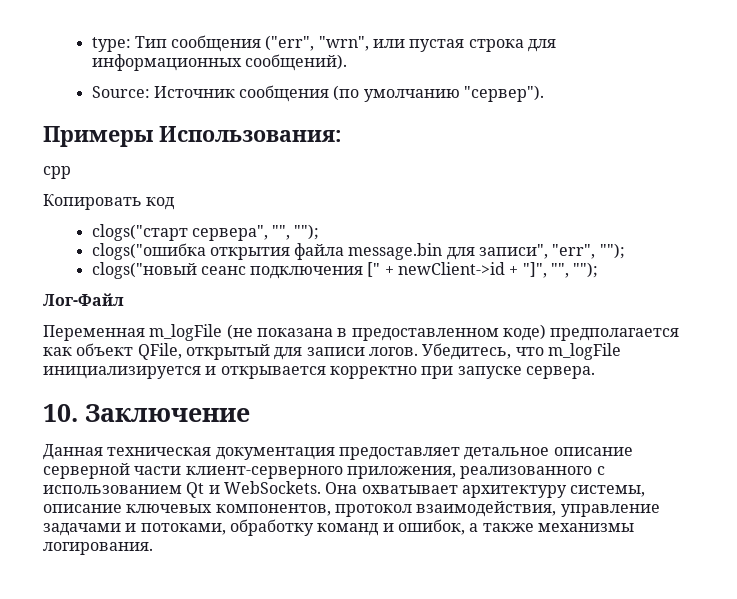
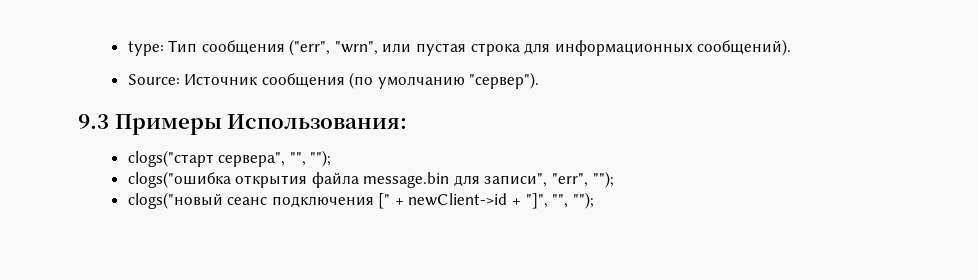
(545, 93) none -> [78,114,109,129] 9.3
[43,166,71,179] [43,194,175,210] // cpp // Копировать код -> (408, 121) none
[43,293,124,306] [43,324,680,341] [43,343,621,360] [43,366,595,379] [43,404,250,422] [43,444,633,460] [43,463,605,479] [43,481,646,498] [43,501,660,517] [43,519,634,536] [43,542,153,555] // Лог-Файл // Переменная m_logFile (не показана в предоставленном коде) предполагается как объект QFile, открытый для записи логов. Убедитесь, что m_logFile инициализируется и открывается корректно при запуске сервера. // 10. Заключение // Данная техническая документация предоставляет детальное описание серверной части клиент-серверного приложения, реализованного с использованием Qt и WebSockets. Она охватывает архитектуру системы, описание ключевых компонентов, протокол взаимодействия, управление задачами и потоками, обработку команд и ошибок, а также механизмы логирования. -> (594, 200) none

